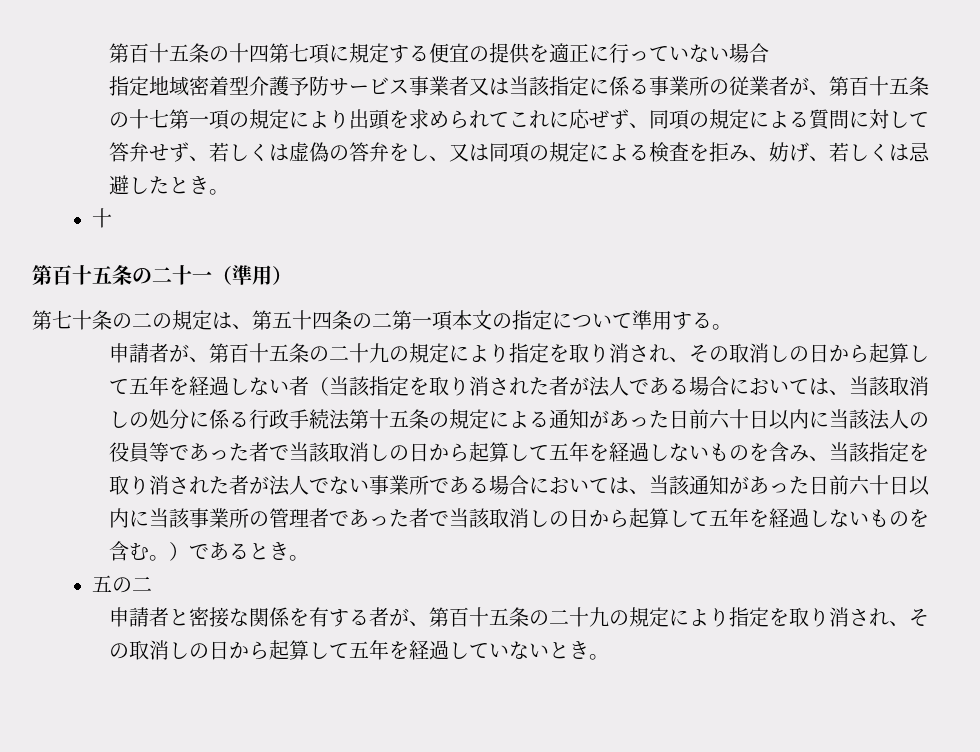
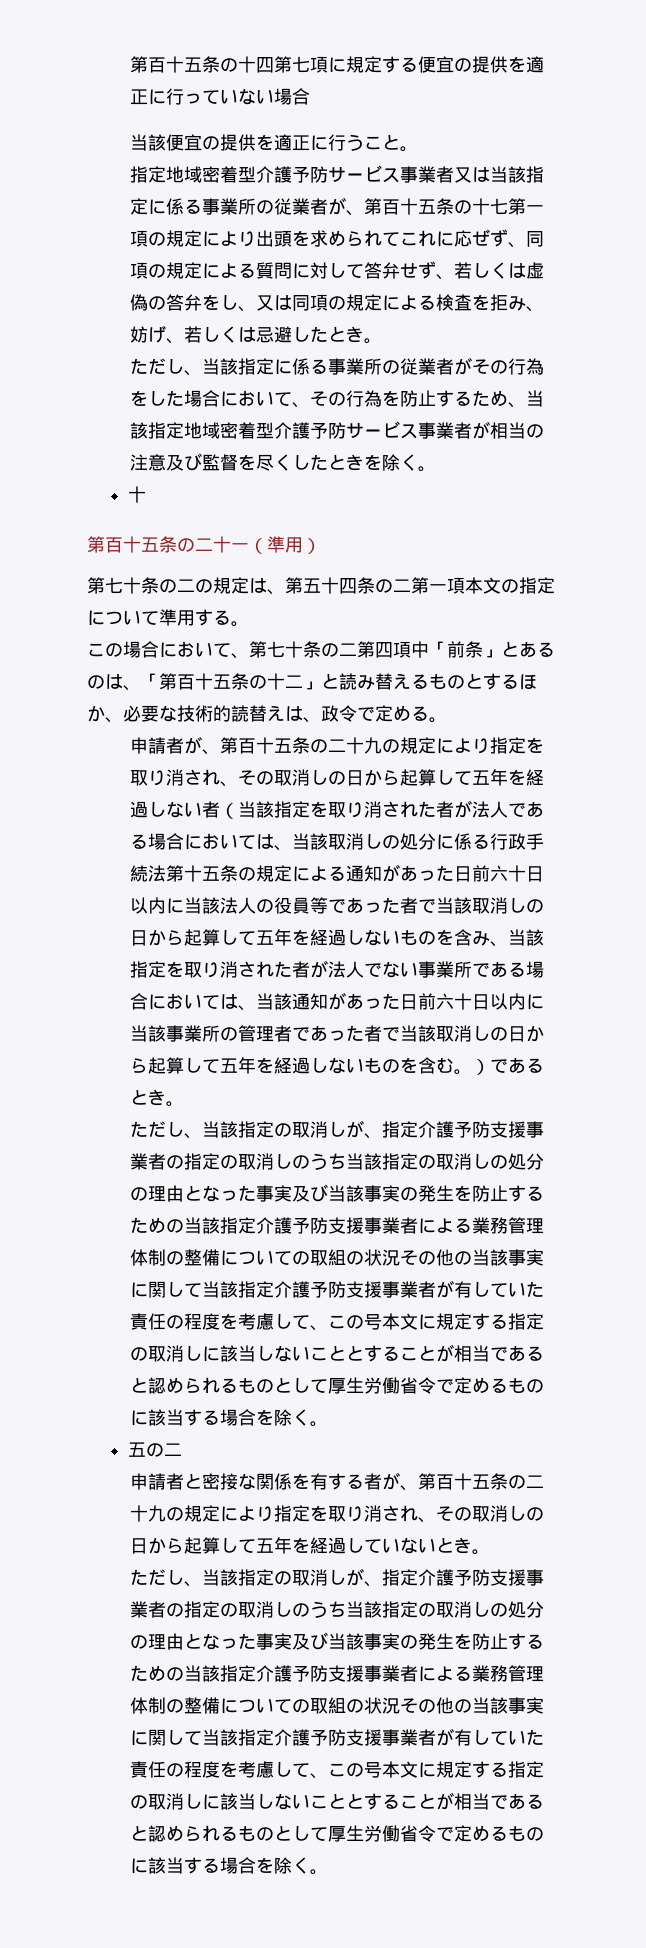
(769, 53) none -> [130,134,419,152] // 当該便宜の提供を適正に行うこと。
(229, 192) none -> [130,357,545,376] [130,390,545,408] [130,421,545,439] [130,453,437,472] // ただし、当該指定に係る事業所の従業者がその行為をした場合において、その行為を防止するため、当該指定地域密着型介護予防サービス事業者が相当の注意及び監督を尽くしたときを除く。
(732, 327) none -> [87,641,555,659] [87,673,537,691] [87,705,447,723] // この場合において、第七十条の二第四項中「前条」とあるのは、「第百十五条の十二」と読み替えるものとするほか、必要な技術的読替えは、政令で定める。
(309, 558) none -> [130,1120,545,1139] [130,1153,545,1170] [130,1184,545,1202] [130,1217,545,1234] [130,1249,545,1266] [130,1280,545,1298] [130,1313,545,1331] [130,1344,545,1362] [130,1377,545,1394] [130,1409,329,1427] // ただし、当該指定の取消しが、指定介護予防支援事業者の指定の取消しのうち当該指定の取消しの処分の理由となった事実及び当該事実の発生を防止するための当該指定介護予防支援事業者による業務管理体制の整備についての取組の状況その他の当該事実に関して当該指定介護予防支援事業者が有していた責任の程度を考慮して、この号本文に規定する指定の取消しに該当しないこととすることが相当であると認められるものとして厚生労働省令で定めるものに該当する場合を除く。
(609, 657) none -> [130,1568,545,1587] [130,1601,545,1618] [130,1632,545,1650] [130,1665,545,1682] [130,1697,545,1714] [130,1728,545,1746] [130,1761,545,1779] [130,1792,545,1810] [130,1825,545,1842] [130,1857,329,1875] // ただし、当該指定の取消しが、指定介護予防支援事業者の指定の取消しのうち当該指定の取消しの処分の理由となった事実及び当該事実の発生を防止するための当該指定介護予防支援事業者による業務管理体制の整備についての取組の状況その他の当該事実に関して当該指定介護予防支援事業者が有していた責任の程度を考慮して、この号本文に規定する指定の取消しに該当しないこととすることが相当であると認められるものとして厚生労働省令で定めるものに該当する場合を除く。

